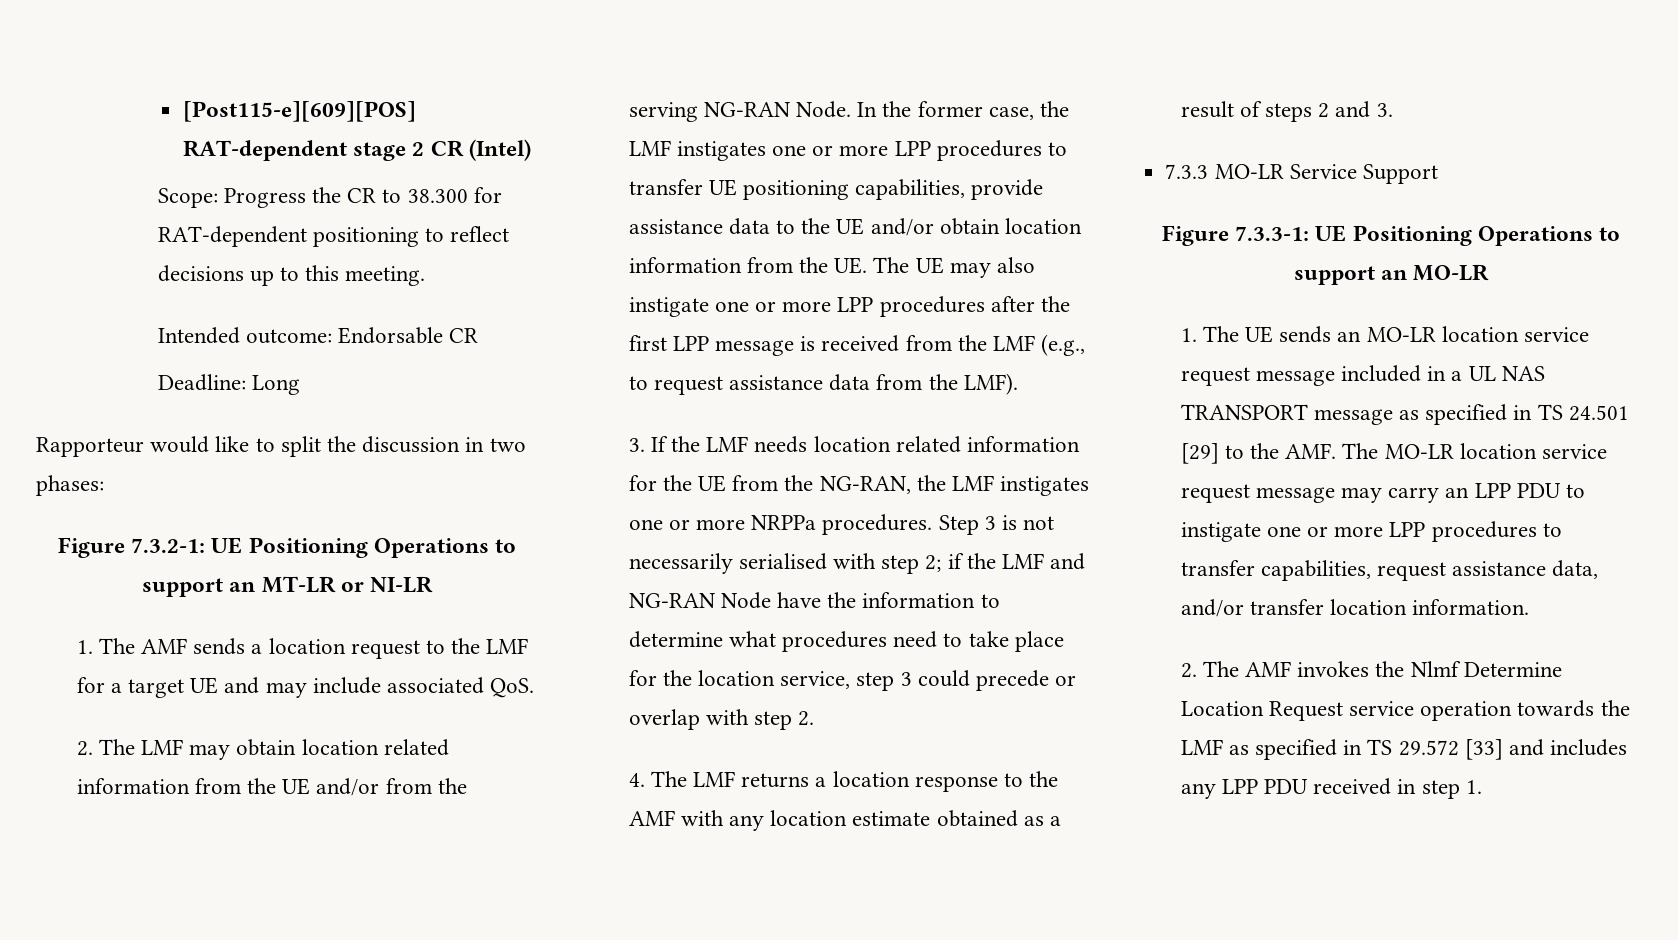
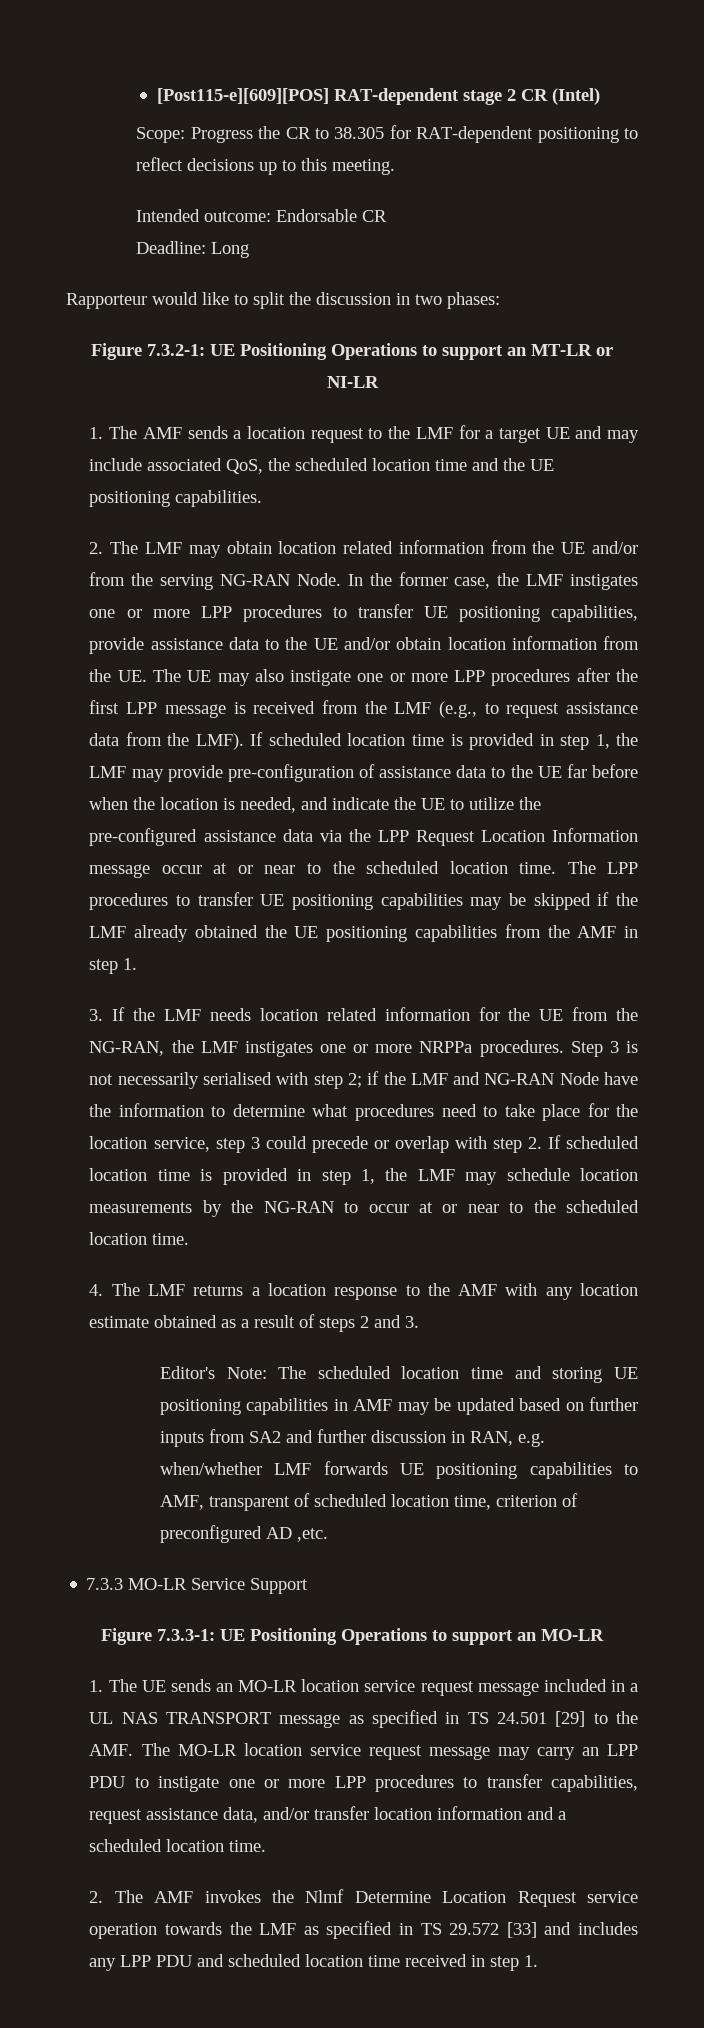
[407,189,468,203] 38.300 -> [334,127,385,139] 38.305
[490,678,535,698] QoS. -> [226,458,555,474] [89,490,263,507] QoS, the scheduled location time and the UE positioning capabilities.
(1018, 384) none -> [250,732,639,750] [89,764,639,782] [89,797,542,813] [89,828,638,846] [89,861,638,878] [89,892,638,910] [89,924,638,942] [89,958,138,974] If scheduled location time is provided in step 1, the LMF may provide pre-configuration of assistance data to the UE far before when the location is needed, and indicate the UE to utilize the pre-configured assistance data via the LPP Request Location Information message occur at or near to the scheduled location time. The LPP procedures to transfer UE positioning capabilities may be skipped if the LMF already obtained the UE positioning capabilities from the AMF in step 1.
(815, 718) none -> [547,1135,639,1149] [89,1168,639,1185] [89,1200,640,1217] [89,1232,190,1245] If scheduled location time is provided in step 1, the LMF may schedule location measurements by the NG-RAN to occur at or near to the scheduled location time.
(1393, 110) none -> [159,1366,639,1383] [159,1397,638,1415] [159,1429,545,1447] [159,1461,638,1479] [159,1493,578,1511] [159,1525,328,1543] // Editor's Note: The scheduled location time and storing UE positioning capabilities in AMF may be updated based on further inputs from SA2 and further discussion in RAN, e.g. when/whether LMF forwards UE positioning capabilities to AMF, transparent of scheduled location time, criterion of preconfigured AD ,etc.
[1412,599,1530,615] information. -> [437,1806,567,1820] [89,1839,267,1852] information and a scheduled location time.
(1308, 786) none -> [197,1954,401,1967] and scheduled location time

